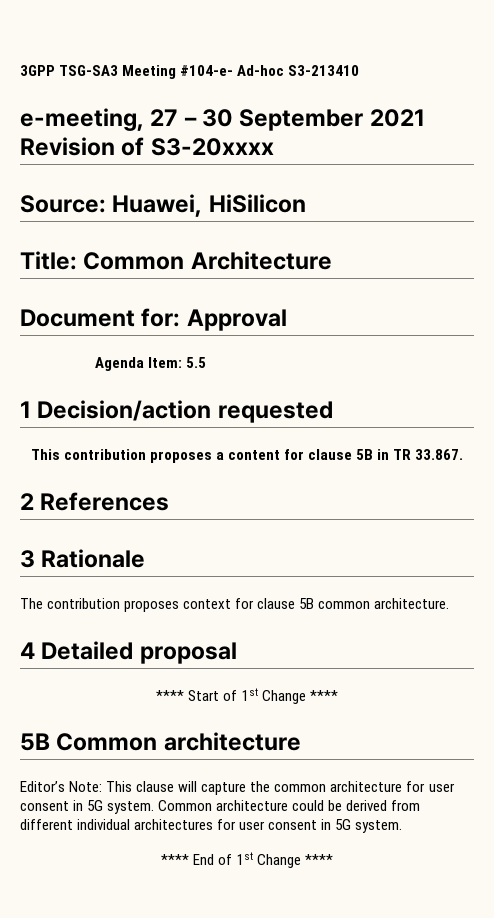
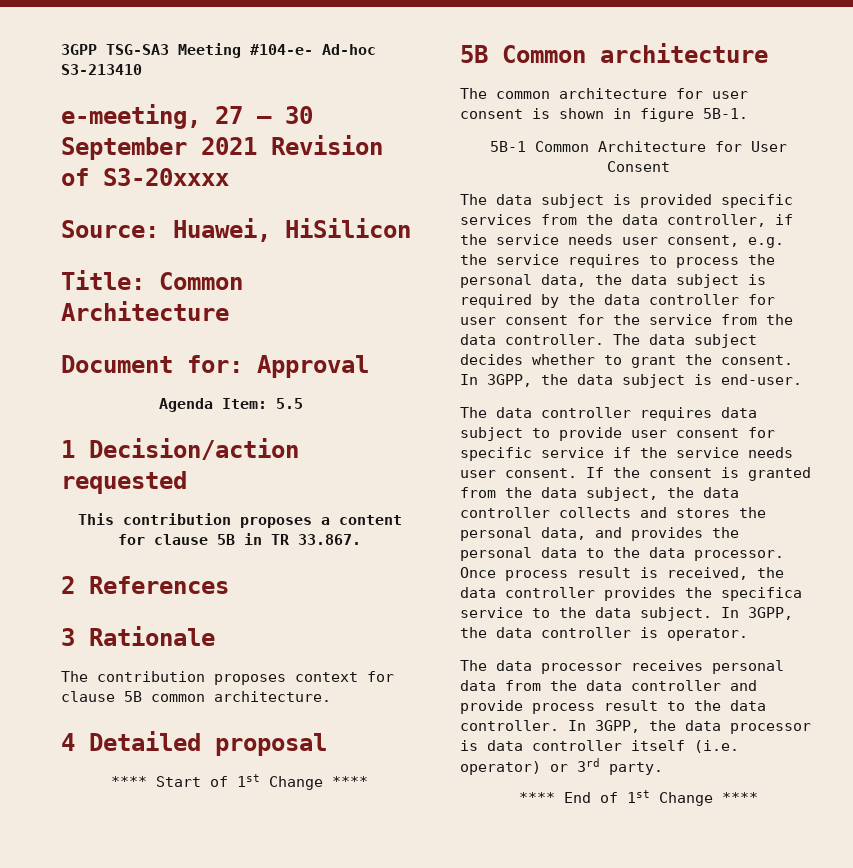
[20,781,271,795] Editor’s Note: This clause will capture the -> [460,88,487,99] The
[73,800,421,814] [20,819,403,833] in 5G system. Common architecture could be derived from different individual architectures for user consent in 5G system. -> [532,108,748,122] [490,141,787,152] [607,161,670,172] [460,194,793,208] [460,214,793,227] [460,234,784,248] [460,254,775,268] [460,274,766,288] [460,294,775,308] [460,314,793,325] [460,334,757,348] [460,354,793,368] [460,374,802,388] [460,407,757,421] [460,427,775,441] [460,447,793,461] [460,467,811,481] [460,487,739,501] [460,507,766,518] [460,527,739,541] [460,547,784,561] [460,567,784,581] [460,587,802,601] [460,607,793,621] [460,627,748,641] [460,660,784,674] [460,680,757,691] [460,700,766,714] [460,720,811,734] [460,740,739,753] [460,758,663,775] is shown in figure 5B-1. // 5B-1 Common Architecture for User Consent // The data subject is provided specific services from the data controller, if the service needs user consent, e.g. the service requires to process the personal data, the data subject is required by the data controller for user consent for the service from the data controller. The data subject decides whether to grant the consent. In 3GPP, the data subject is end-user. // The data controller requires data subject to provide user consent for specific service if the service needs user consent. If the consent is granted from the data subject, the data controller collects and stores the personal data, and provides the personal data to the data processor. Once process result is received, the data controller provides the specifica service to the data subject. In 3GPP, the data controller is operator. // The data processor receives personal data from the data controller and provide process result to the data controller. In 3GPP, the data processor is data controller itself (i.e. operator) or 3rd party.

